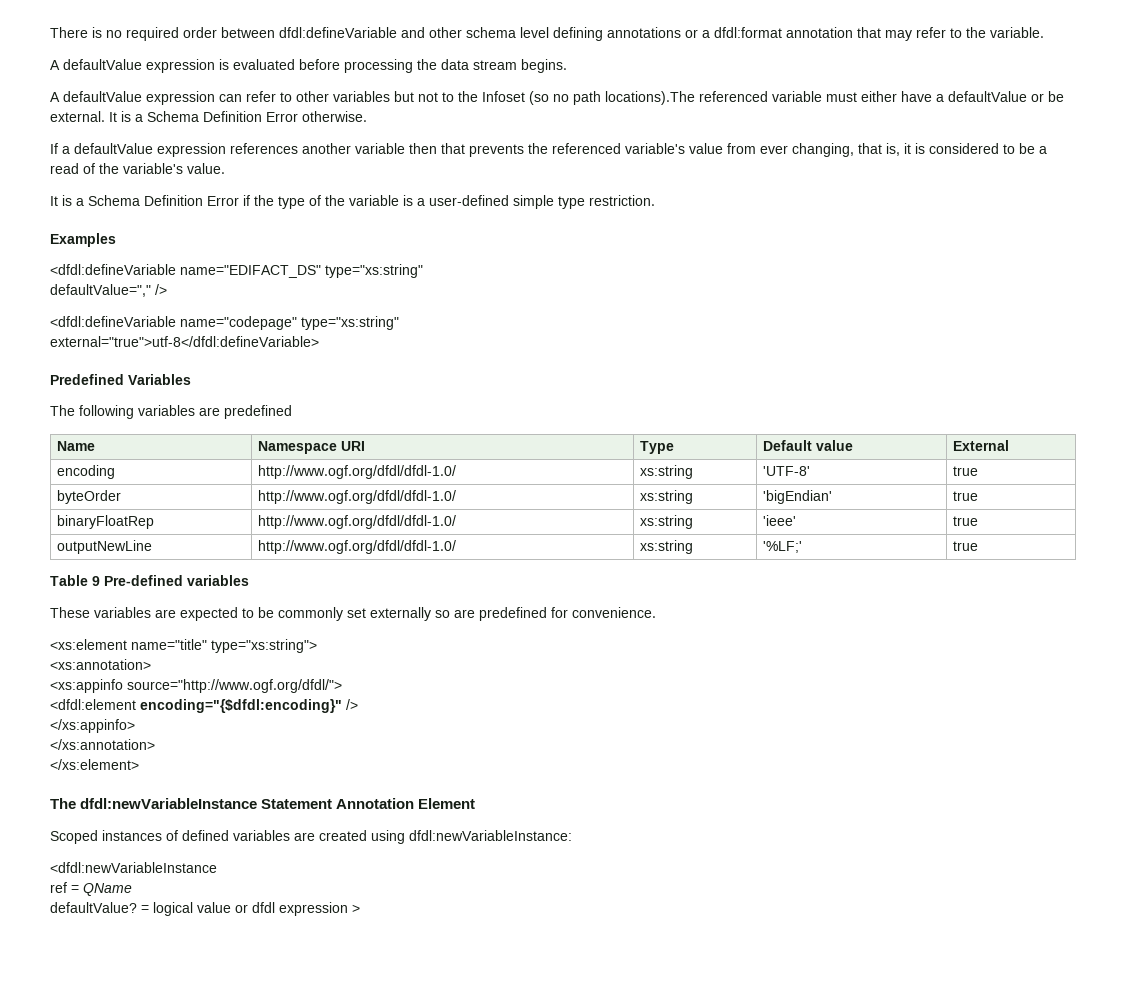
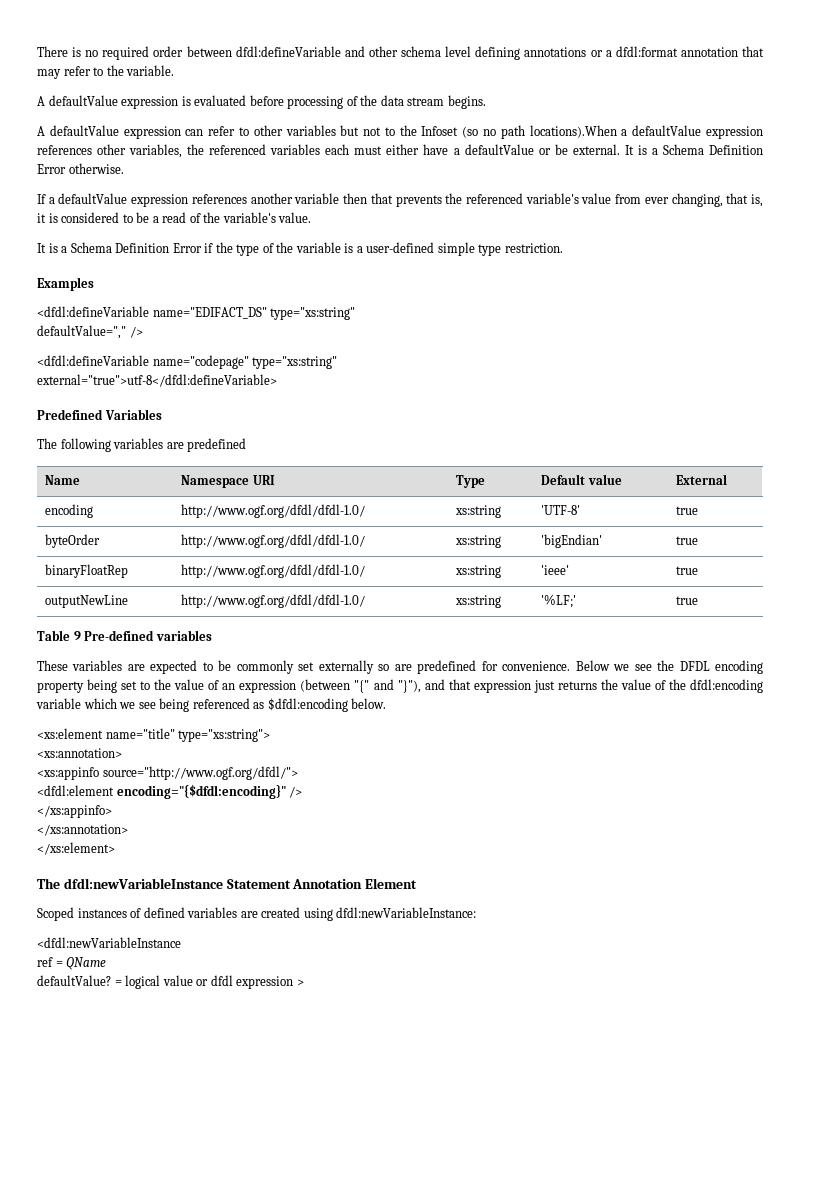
(413, 66) none -> [346,96,358,106] of
[605,91,822,105] locations).The referenced variable -> [529,125,763,139] [37,144,350,158] locations).When a defaultValue expression references other variables, the referenced variables each
(656, 612) none -> [575,660,764,674] [37,679,763,693] [36,698,387,712] Below we see the DFDL encoding property being set to the value of an expression (between "{" and "}"), and that expression just returns the value of the dfdl:encoding variable which we see being referenced as $dfdl:encoding below.

